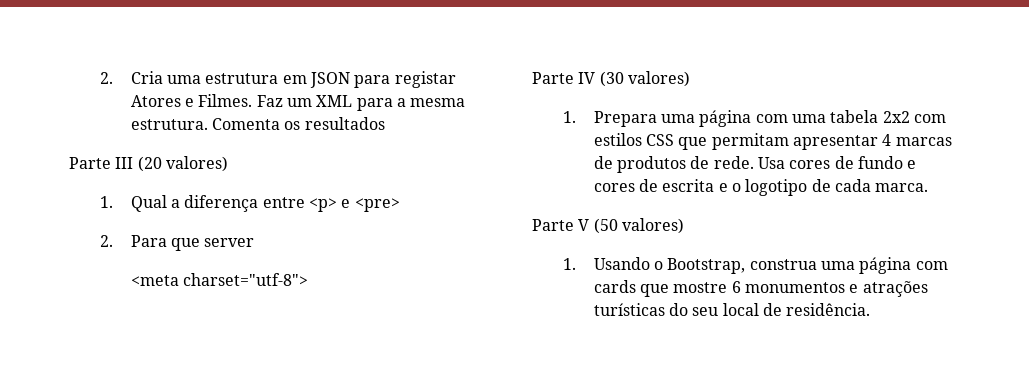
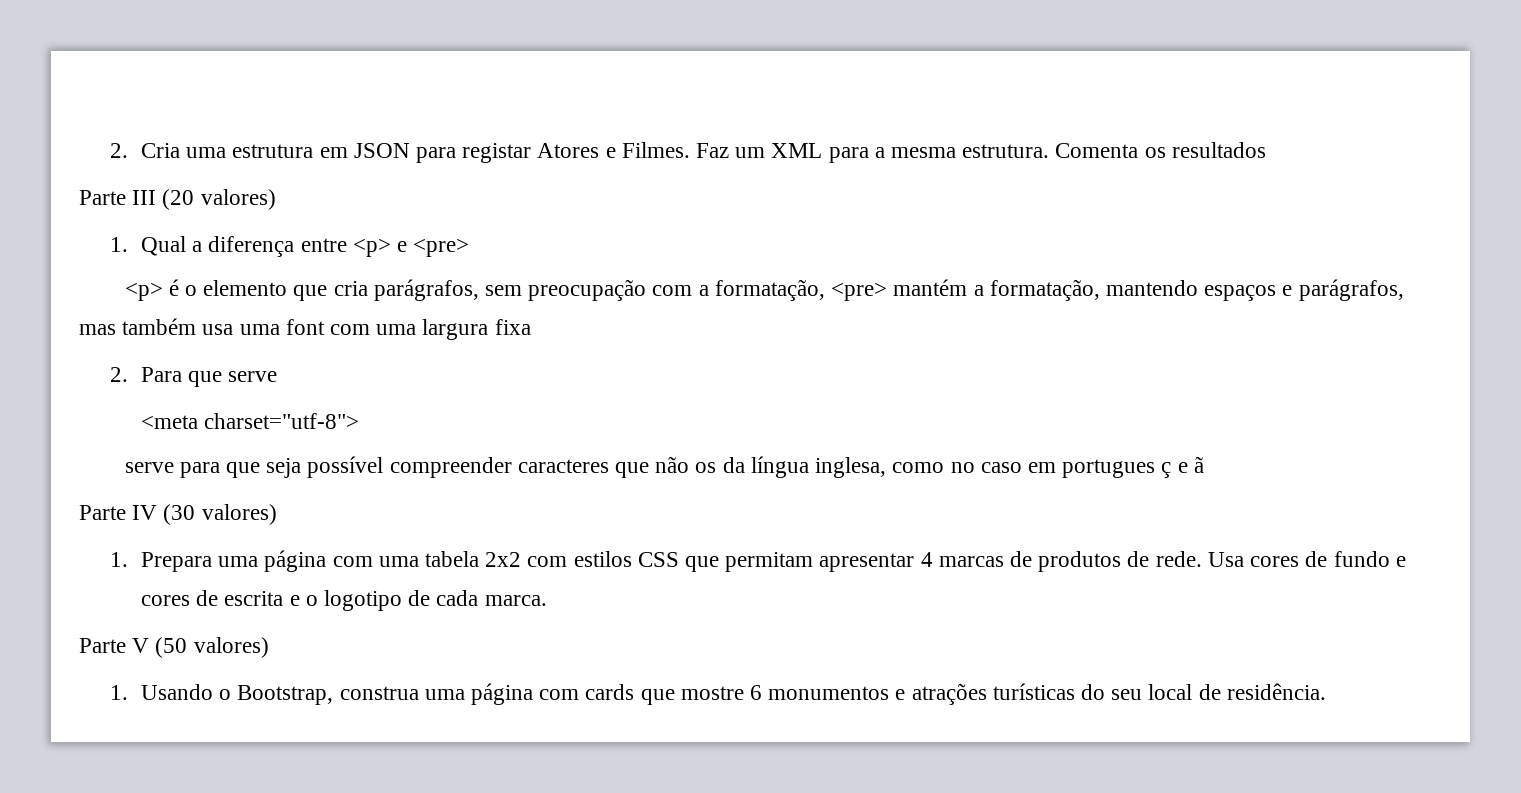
(400, 205) none -> [124,279,1404,301] [79,318,531,340] // <p> é o elemento que cria parágrafos, sem preocupação com a formatação, <pre> mantém a formatação, mantendo espaços e parágrafos, mas também usa uma font com uma largura fixa
[204,238,255,247] server -> [228,371,278,382] serve
(308, 279) none -> [124,456,1204,478] // serve para que seja possível compreender caracteres que não os da língua inglesa, como no caso em portugues ç e ã

